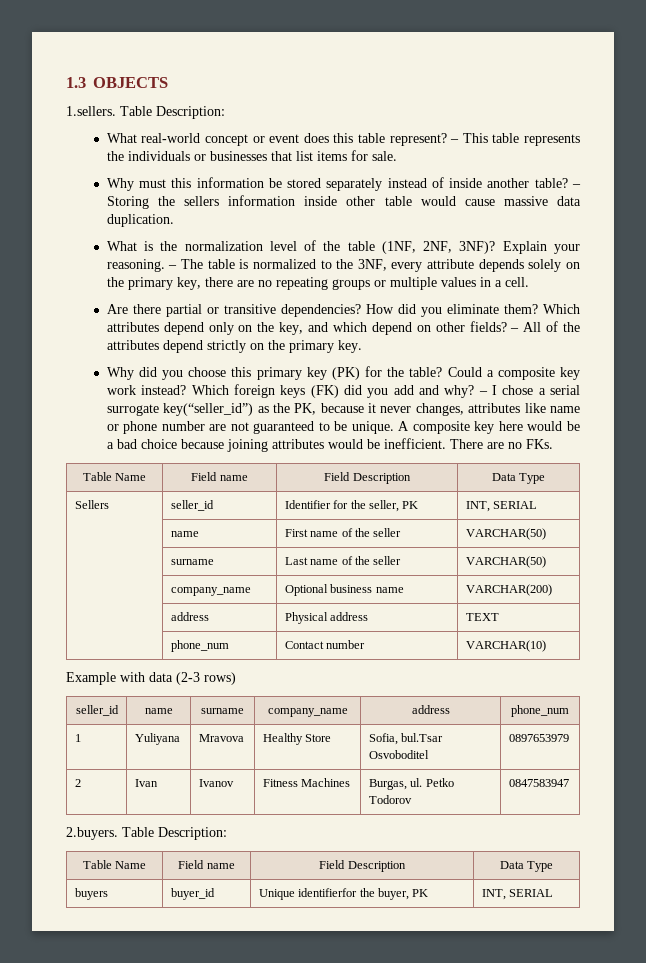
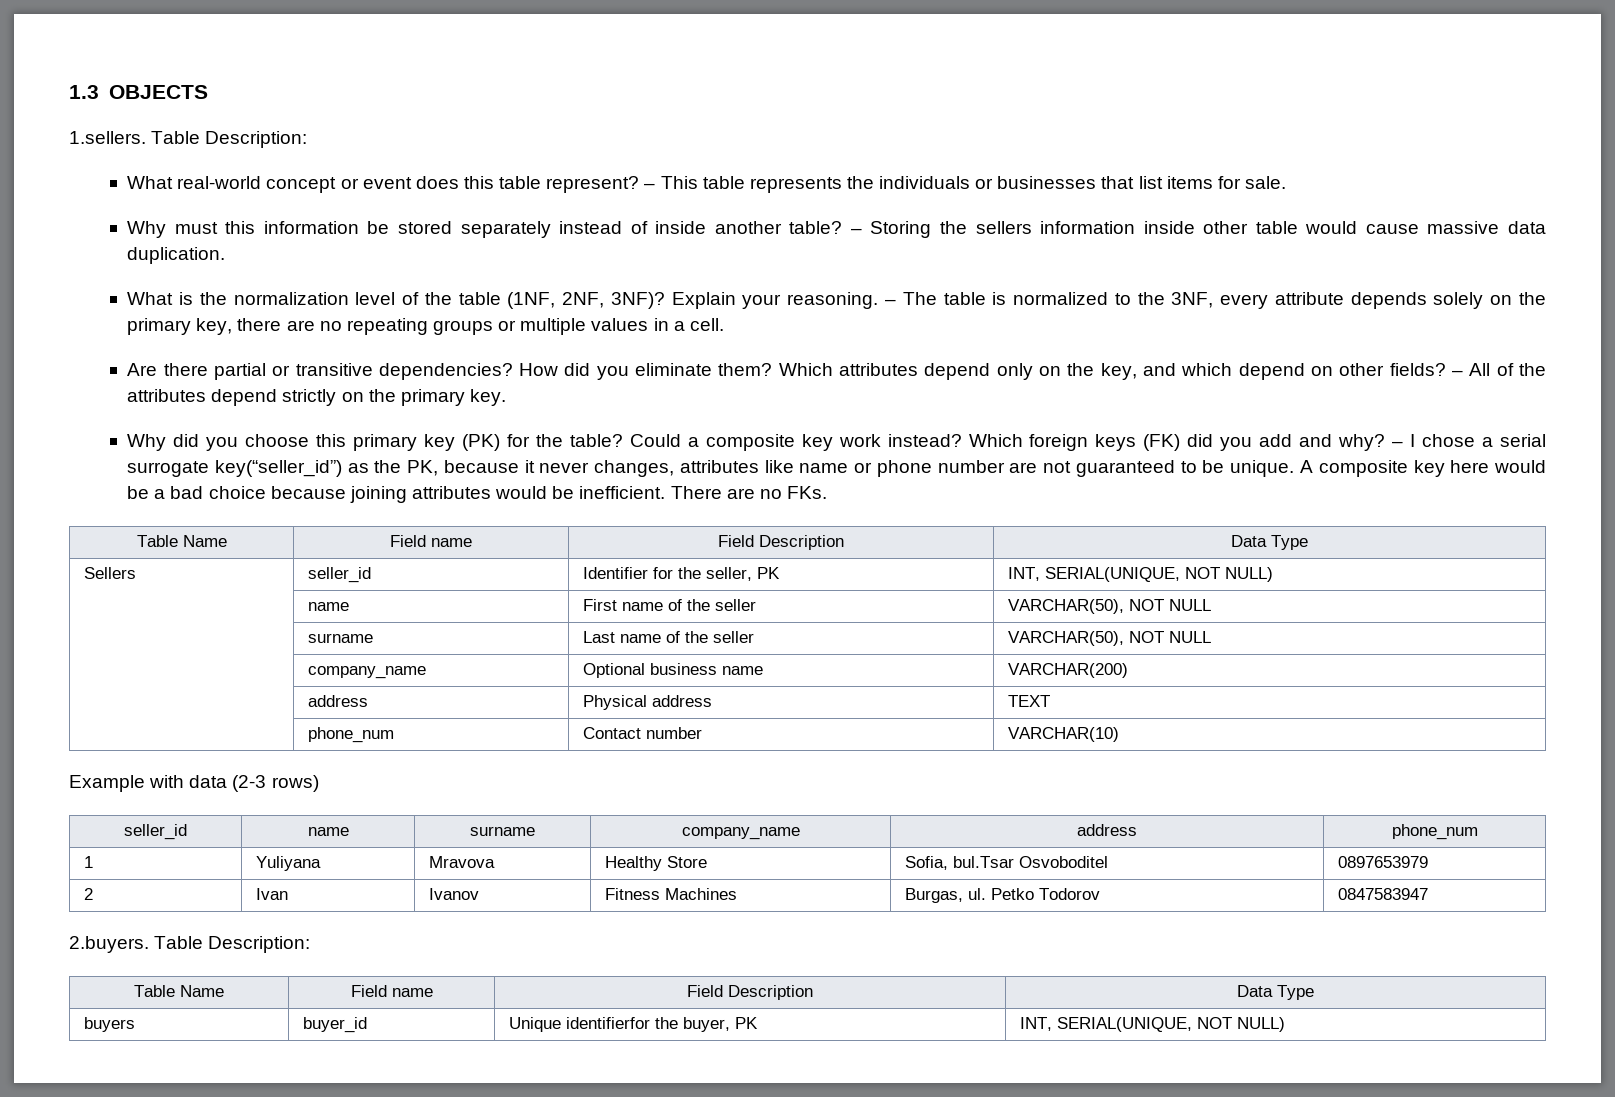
[493,501,538,509] SERIAL -> [1044,567,1273,582] SERIAL(UNIQUE, NOT NULL)
[465,528,546,540] VARCHAR(50) -> [1007,599,1211,614] VARCHAR(50), NOT NULL
[465,556,546,568] VARCHAR(50) -> [1007,631,1211,646] VARCHAR(50), NOT NULL
[509,889,554,897] SERIAL -> [1056,1017,1285,1032] SERIAL(UNIQUE, NOT NULL)

